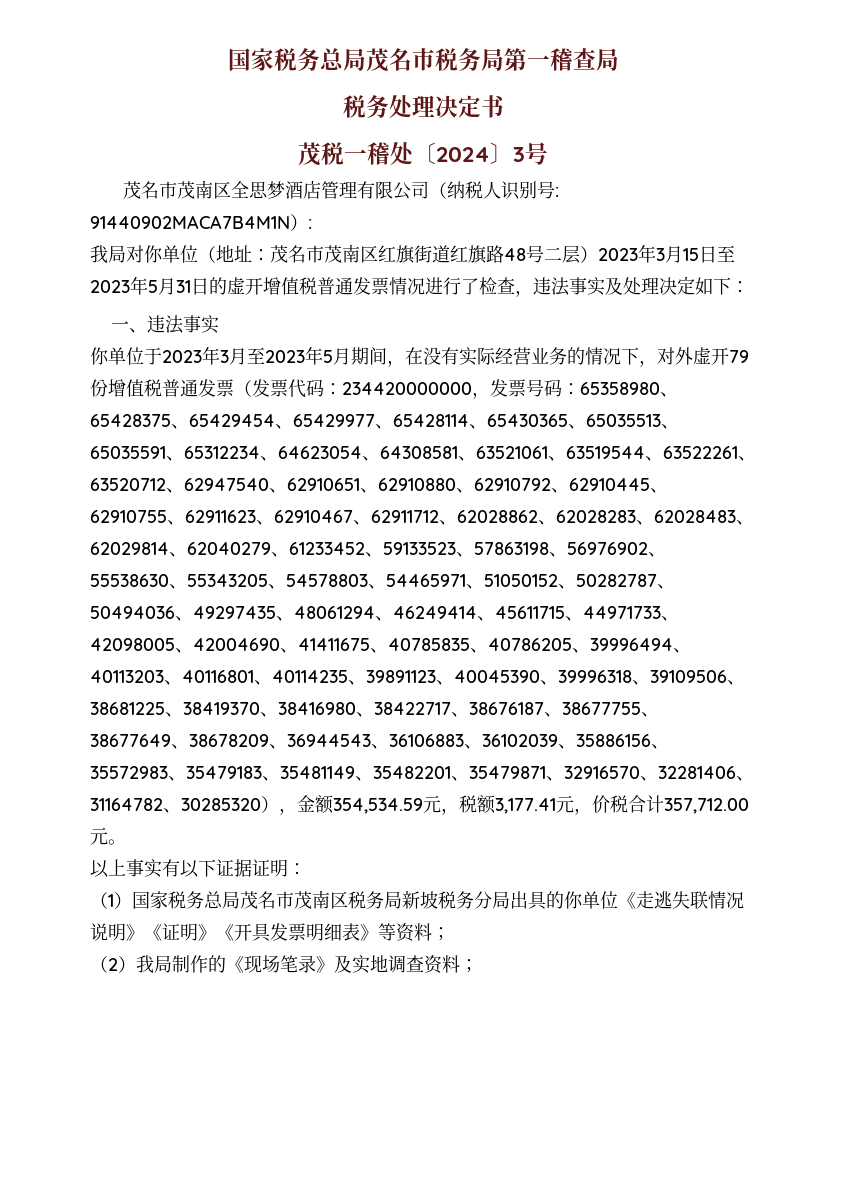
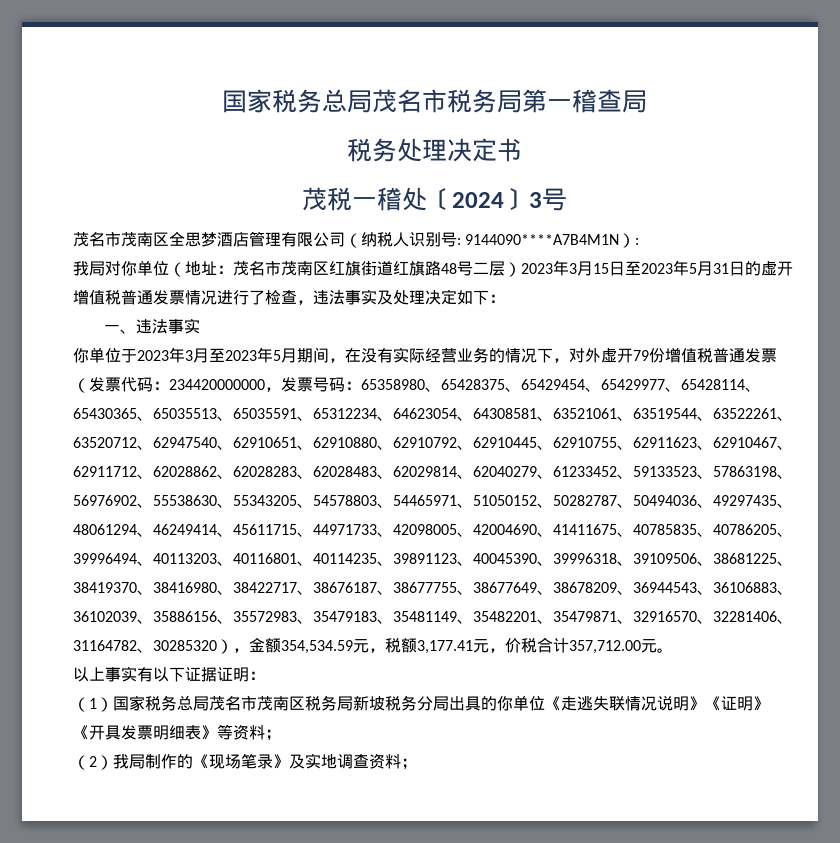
[90,215,290,229] 91440902MACA7B4M1N -> [465,234,620,245] 9144090****A7B4M1N

